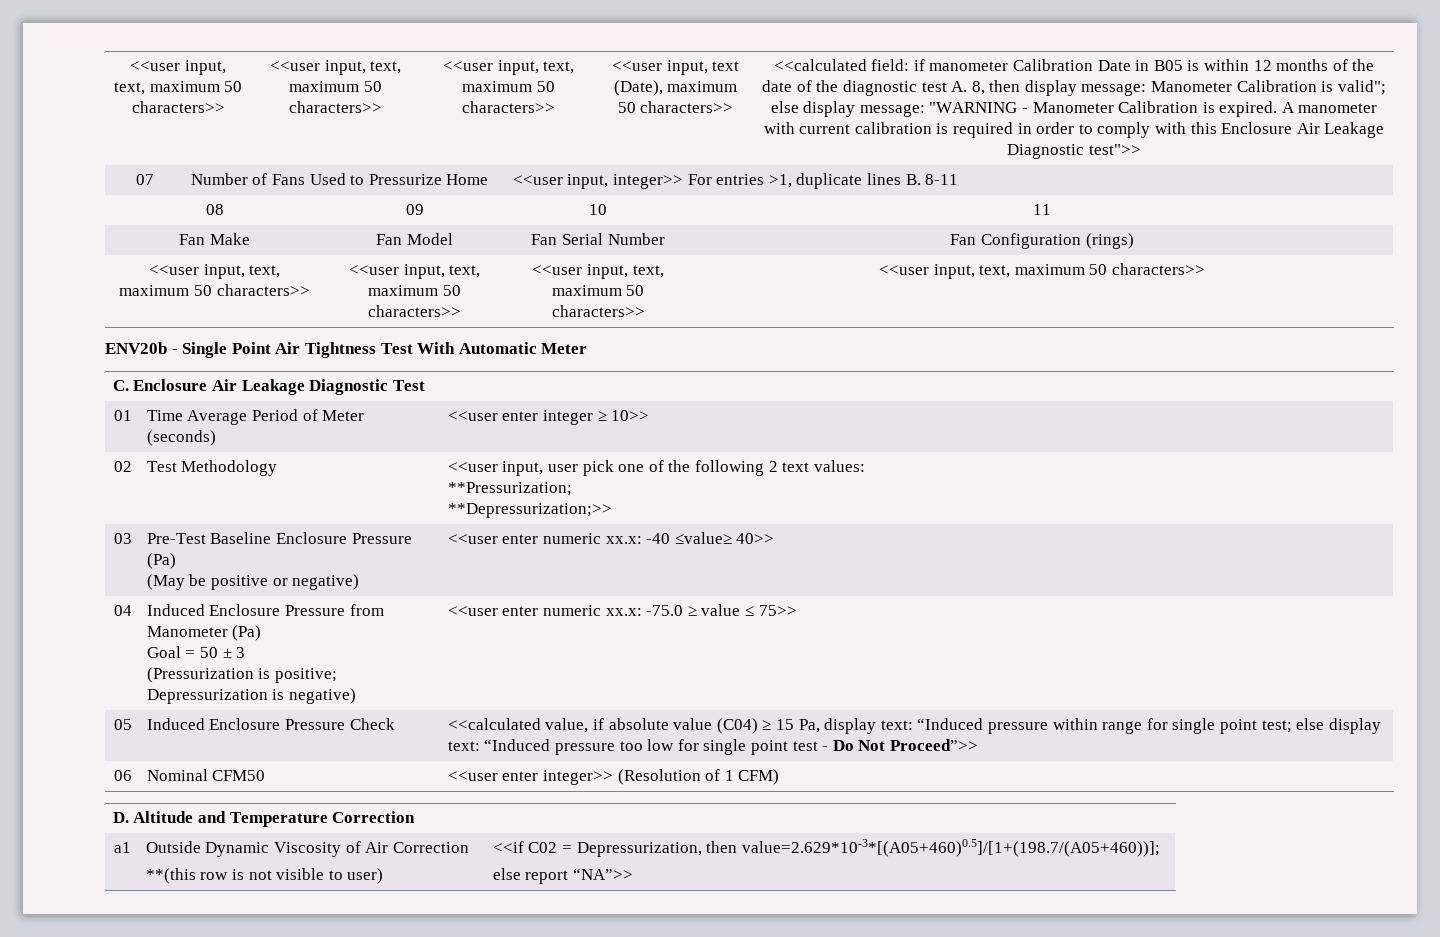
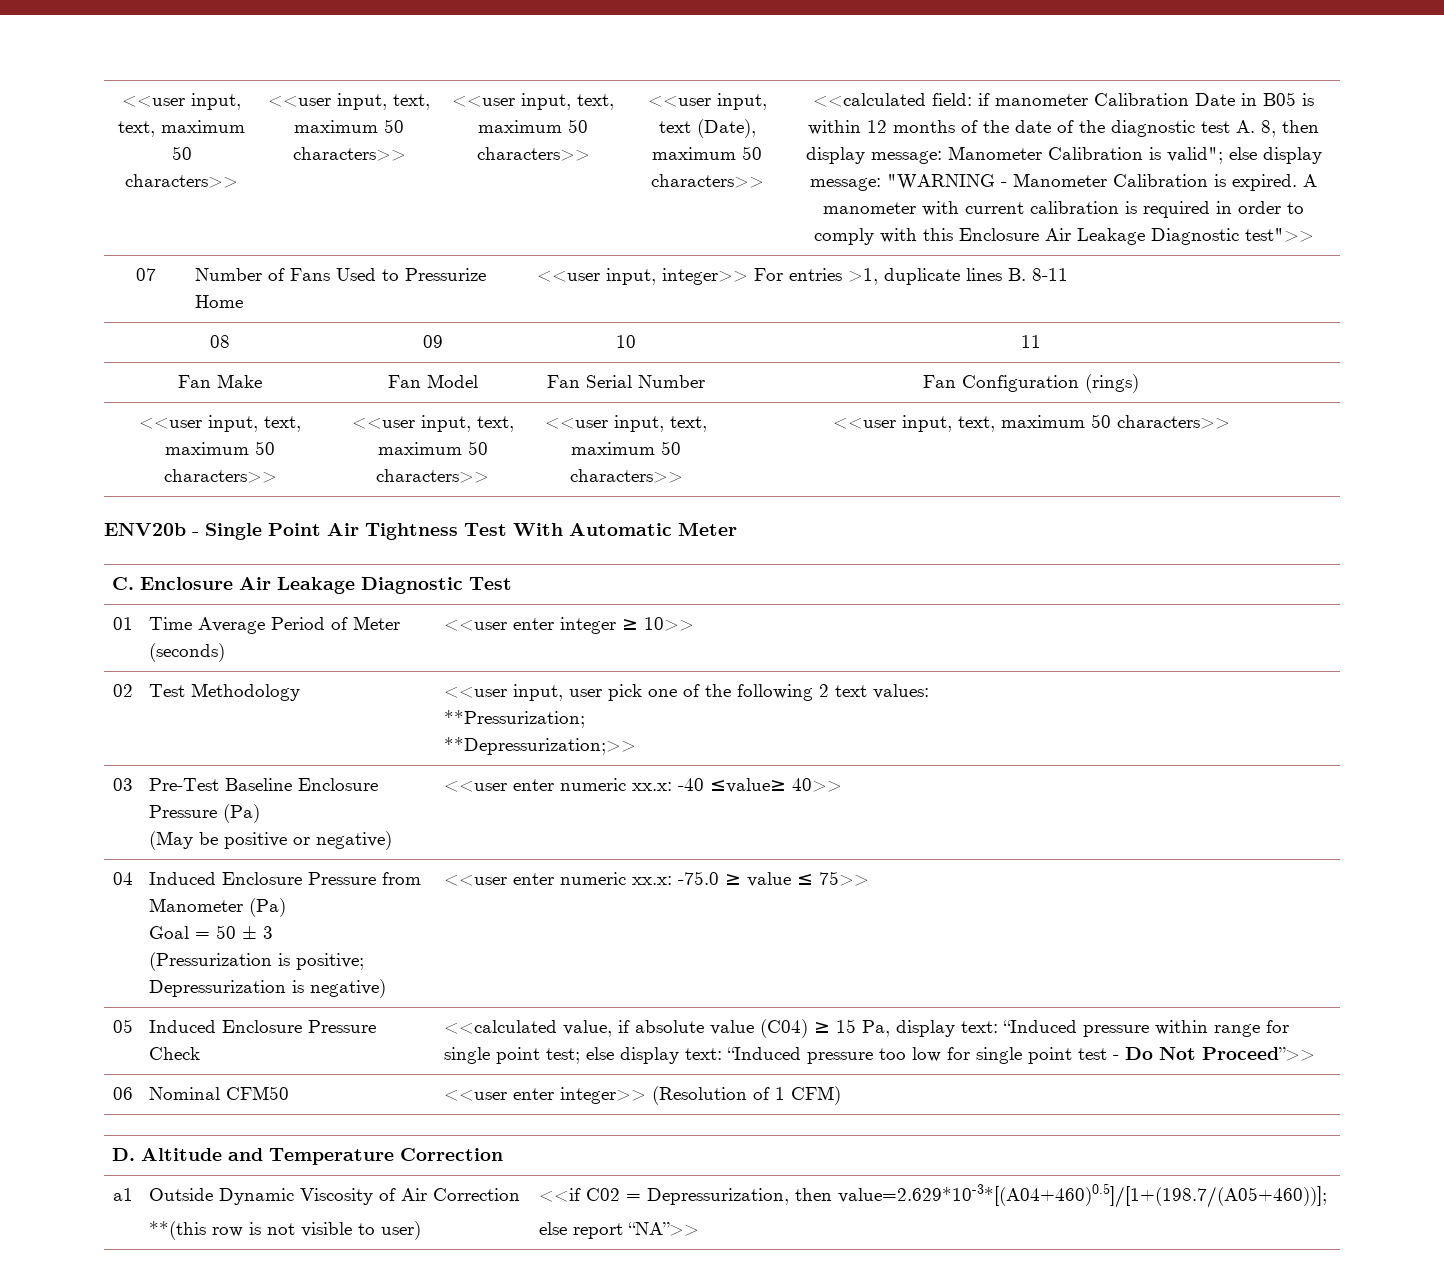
[741,839,1160,857] value=2.629*10-3*[(A05+460)0.5]/[1+(198.7/(A05+460))]; -> [838,1183,1328,1208] value=2.629*10-3*[(A04+460)0.5]/[1+(198.7/(A05+460))];

